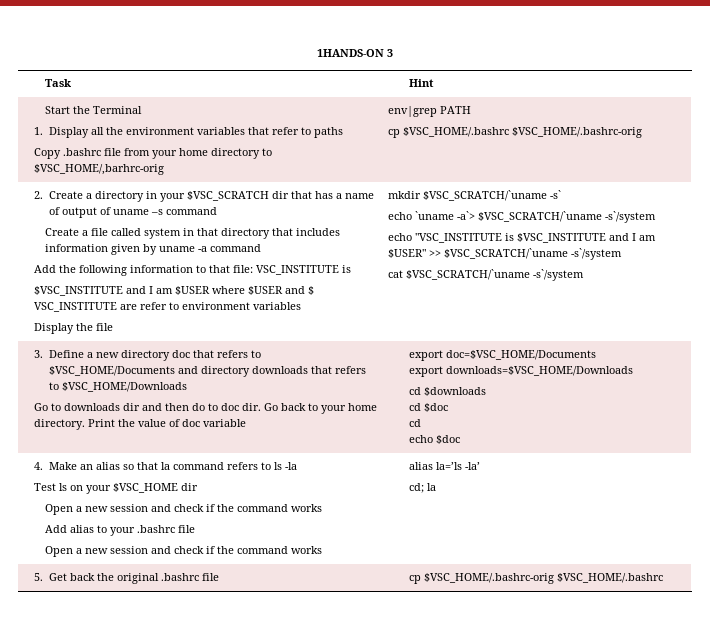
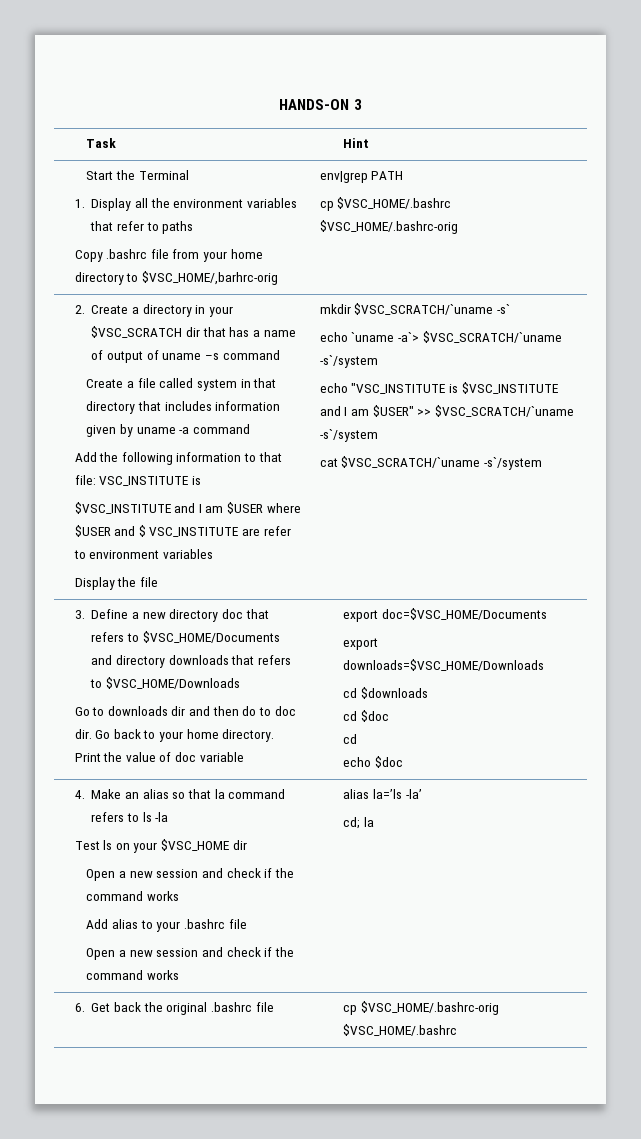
[317,49,384,57] 1HANDS-ON -> [279,99,350,110] HANDS-ON
[34,573,44,581] 5. -> [74,1003,85,1012] 6.

